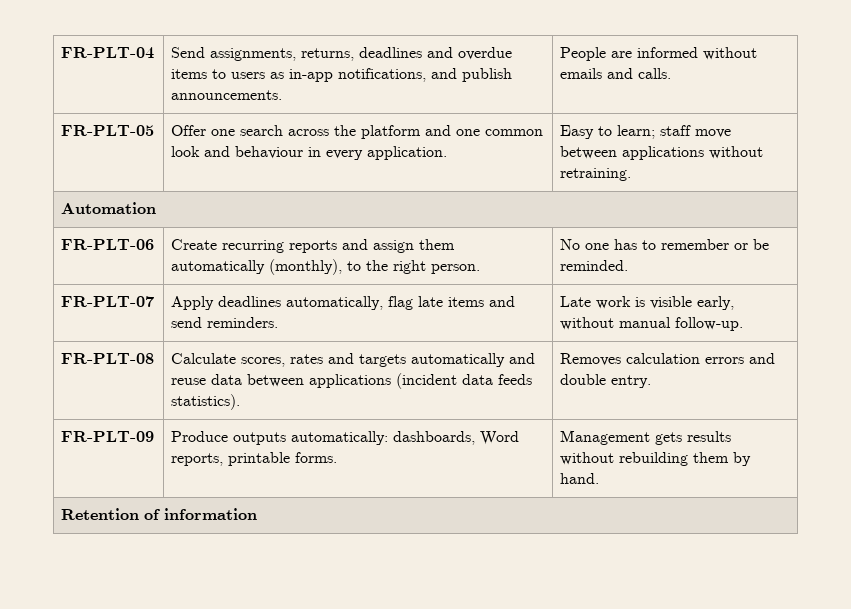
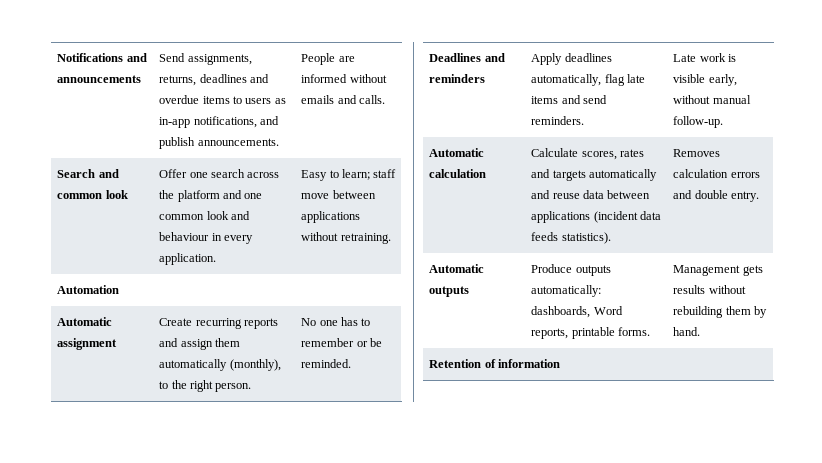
[61,47,155,59] FR-PLT-04 -> [57,53,147,62] [57,75,142,83] Notifications and announcements
[61,125,155,136] FR-PLT-05 -> [57,169,119,178] [57,190,128,199] Search and common look
[61,239,155,250] FR-PLT-06 -> [57,317,113,326] [57,338,118,350] Automatic assignment
[61,296,155,307] FR-PLT-07 -> [429,53,505,62] [429,74,486,83] Deadlines and reminders
[61,353,155,364] FR-PLT-08 -> [429,148,485,157] [429,169,487,178] Automatic calculation
[61,431,155,442] FR-PLT-09 -> [429,264,485,273] [429,286,470,297] Automatic outputs

